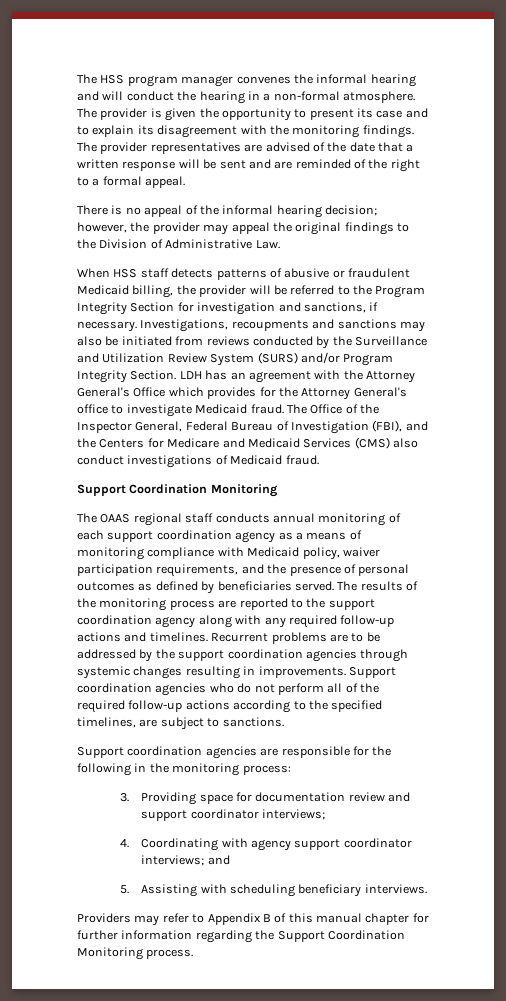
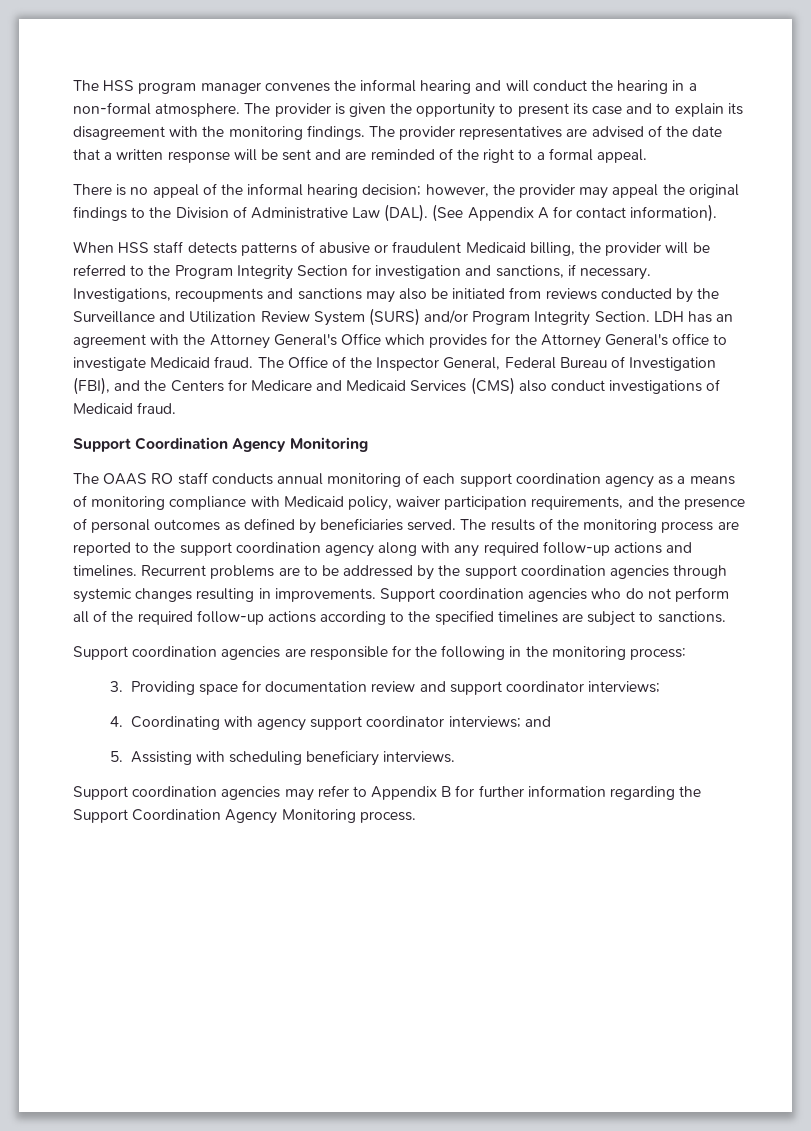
[255,240,280,249] Law. -> [352,204,718,222] Law (DAL). (See Appendix A for contact information).
(208, 489) none -> [232,438,287,452] Agency
[133,513,182,526] regional -> [151,473,174,484] RO
[77,717,136,728] timelines, -> [497,611,558,623] timelines
[77,913,131,923] Providers -> [73,786,281,800] Support coordination agencies
[274,913,410,925] of this manual chapter -> (452, 791) none
(405, 935) none -> [225,809,278,824] Agency

